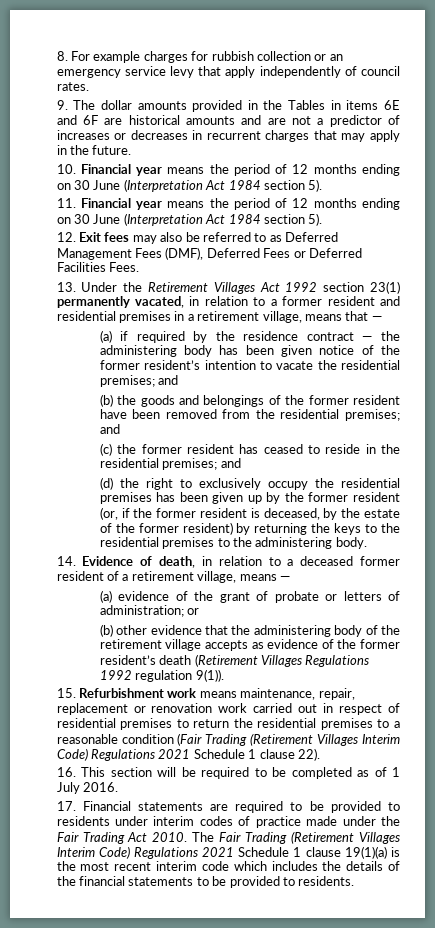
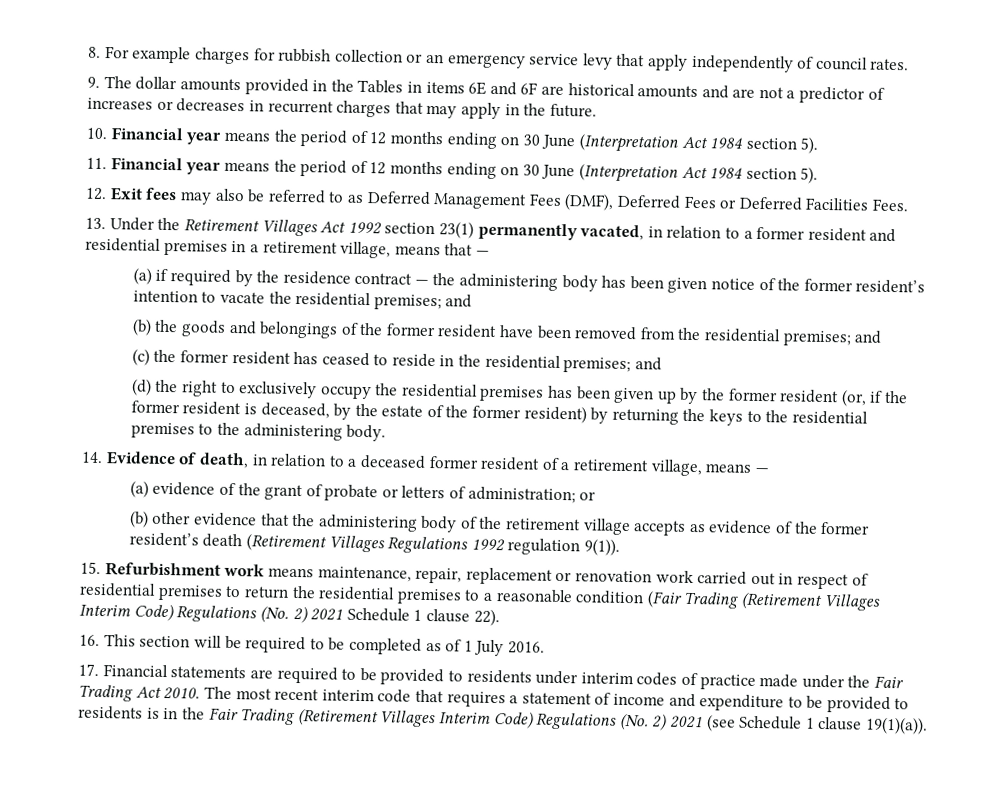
(155, 755) none -> [260,605,308,624] (No. 2)
(215, 837) none -> [235,688,910,714] [78,705,206,720] most recent interim code that requires a statement of income and expenditure to be provided to residents is in the
[202,846,400,859] [56,861,401,871] [56,876,355,888] 2021 Schedule 1 clause 19(1)(a) is the most recent interim code which includes the details of the financial statements to be provided to residents. -> [618,712,928,735] (No. 2) 2021 (see Schedule 1 clause 19(1)(a)).

